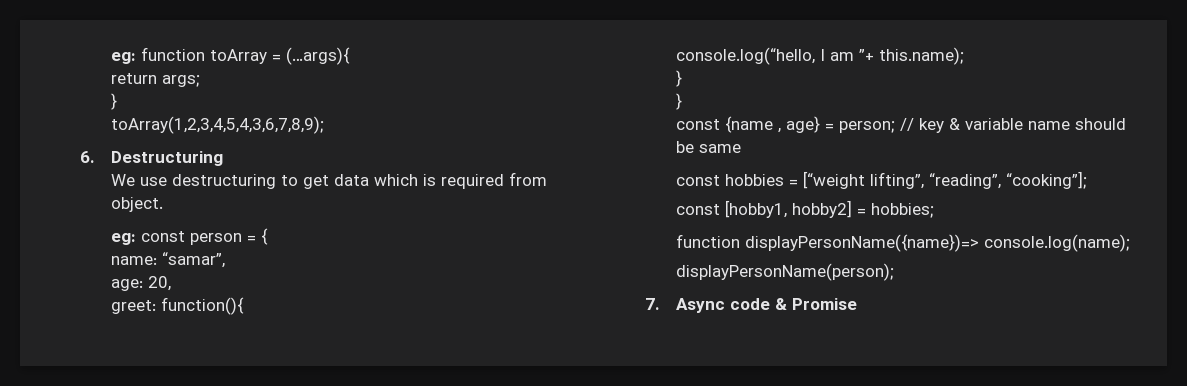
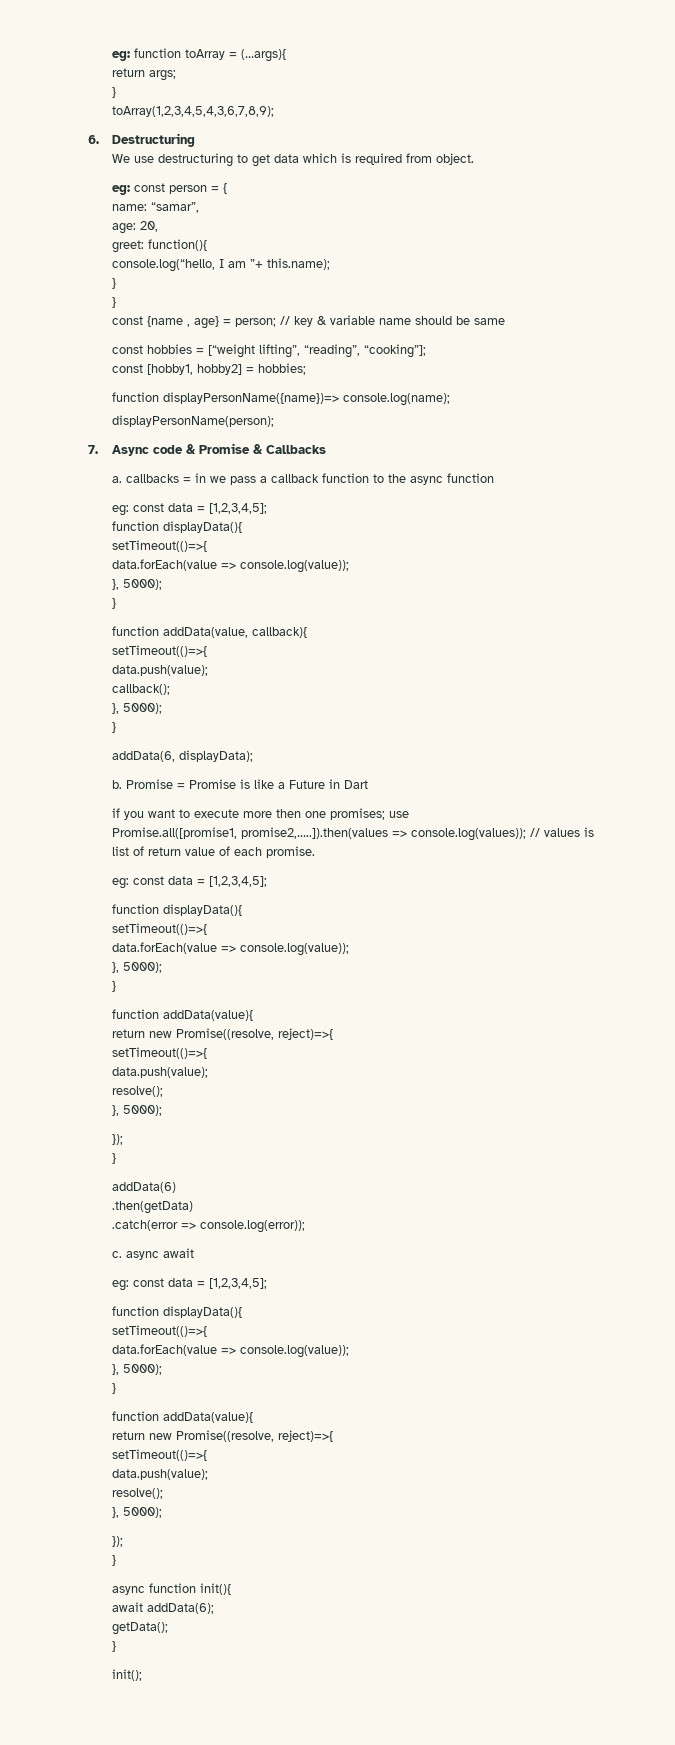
(858, 304) none -> [252,444,326,454] [111,473,494,485] [111,503,267,516] [111,521,242,533] [111,540,207,552] [111,559,349,573] [111,579,162,590] [111,598,116,609] [111,626,307,638] [111,645,207,657] [111,665,208,676] [111,684,170,695] [111,703,162,714] [111,722,116,733] [111,750,253,762] [111,779,368,789] [111,808,409,820] [111,827,594,841] [111,846,315,858] [111,876,267,889] [111,904,242,916] [111,923,207,935] [111,942,349,956] [111,962,162,973] [111,981,116,992] [111,1009,253,1021] [111,1028,333,1040] [111,1047,207,1059] [111,1067,208,1078] [111,1086,163,1097] [111,1105,162,1116] [111,1134,123,1145] [111,1153,116,1164] [111,1182,176,1193] [111,1201,193,1214] [111,1220,305,1233] [111,1248,194,1260] [111,1278,267,1291] [111,1306,242,1318] [111,1325,207,1337] [111,1344,349,1358] [111,1364,162,1375] [111,1383,116,1394] [111,1411,253,1423] [111,1430,333,1442] [111,1449,207,1461] [111,1469,208,1480] [111,1488,163,1499] [111,1507,162,1518] [111,1536,123,1547] [111,1555,116,1566] [111,1583,231,1595] [111,1602,214,1614] [111,1622,168,1635] [111,1641,116,1652] [111,1669,142,1681] & Callbacks // a. callbacks = in we pass a callback function to the async function // eg: const data = [1,2,3,4,5]; // function displayData(){ // setTimeout(()=>{ // data.forEach(value => console.log(value)); // }, 5000); // } // function addData(value, callback){ // setTimeout(()=>{ // data.push(value); // callback(); // }, 5000); // } // addData(6, displayData); // b. Promise = Promise is like a Future in Dart // if you want to execute more then one promises; use // Promise.all([promise1, promise2,…..]).then(values => console.log(values)); // values is list of return value of each promise. // eg: const data = [1,2,3,4,5]; // function displayData(){ // setTimeout(()=>{ // data.forEach(value => console.log(value)); // }, 5000); // } // function addData(value){ // return new Promise((resolve, reject)=>{ // setTimeout(()=>{ // data.push(value); // resolve(); // }, 5000); // }); // } // addData(6) // .then(getData) // .catch(error => console.log(error)); // c. async await // eg: const data = [1,2,3,4,5]; // function displayData(){ // setTimeout(()=>{ // data.forEach(value => console.log(value)); // }, 5000); // } // function addData(value){ // return new Promise((resolve, reject)=>{ // setTimeout(()=>{ // data.push(value); // resolve(); // }, 5000); // }); // } // async function init(){ // await addData(6); // getData(); // } // init();

